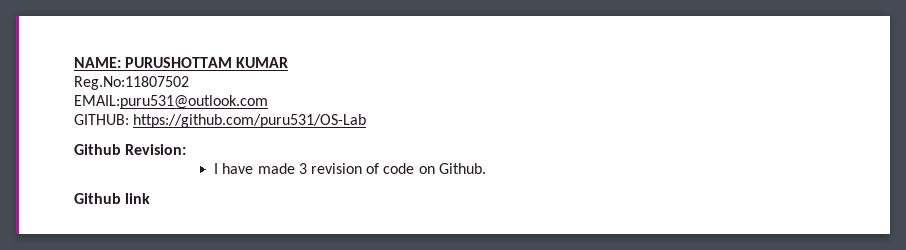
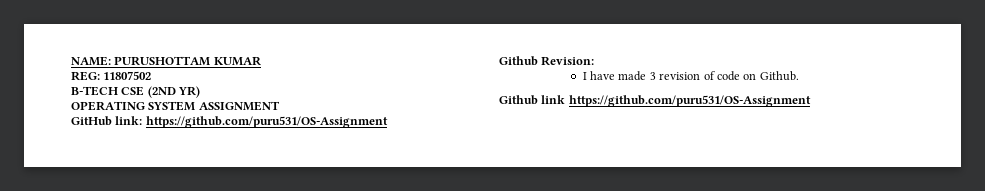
[74,76,189,90] [74,95,268,109] [74,114,367,128] Reg.No:11807502 // EMAIL:puru531@outlook.com // GITHUB: https://github.com/puru531/OS-Lab -> [71,71,152,81] [71,86,201,98] [71,101,280,111] [71,116,388,128] REG: 11807502 // B-TECH CSE (2ND YR) // OPERATING SYSTEM ASSIGNMENT // GitHub link: https://github.com/puru531/OS-Assignment
(151, 198) none -> [568,95,811,107] https://github.com/puru531/OS-Assignment

